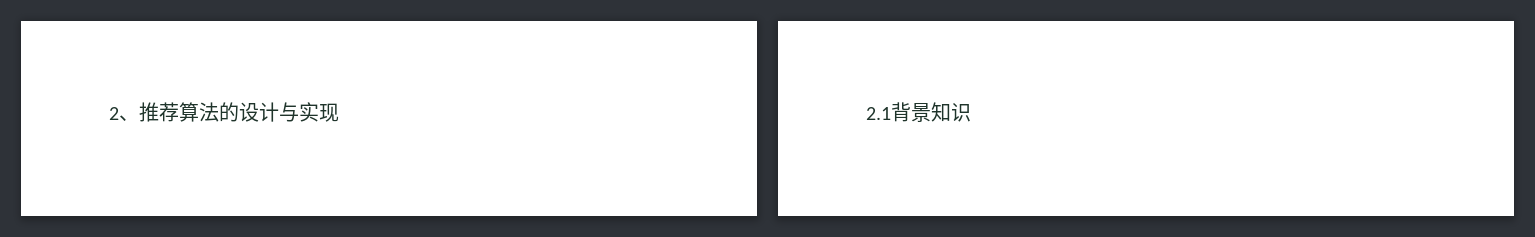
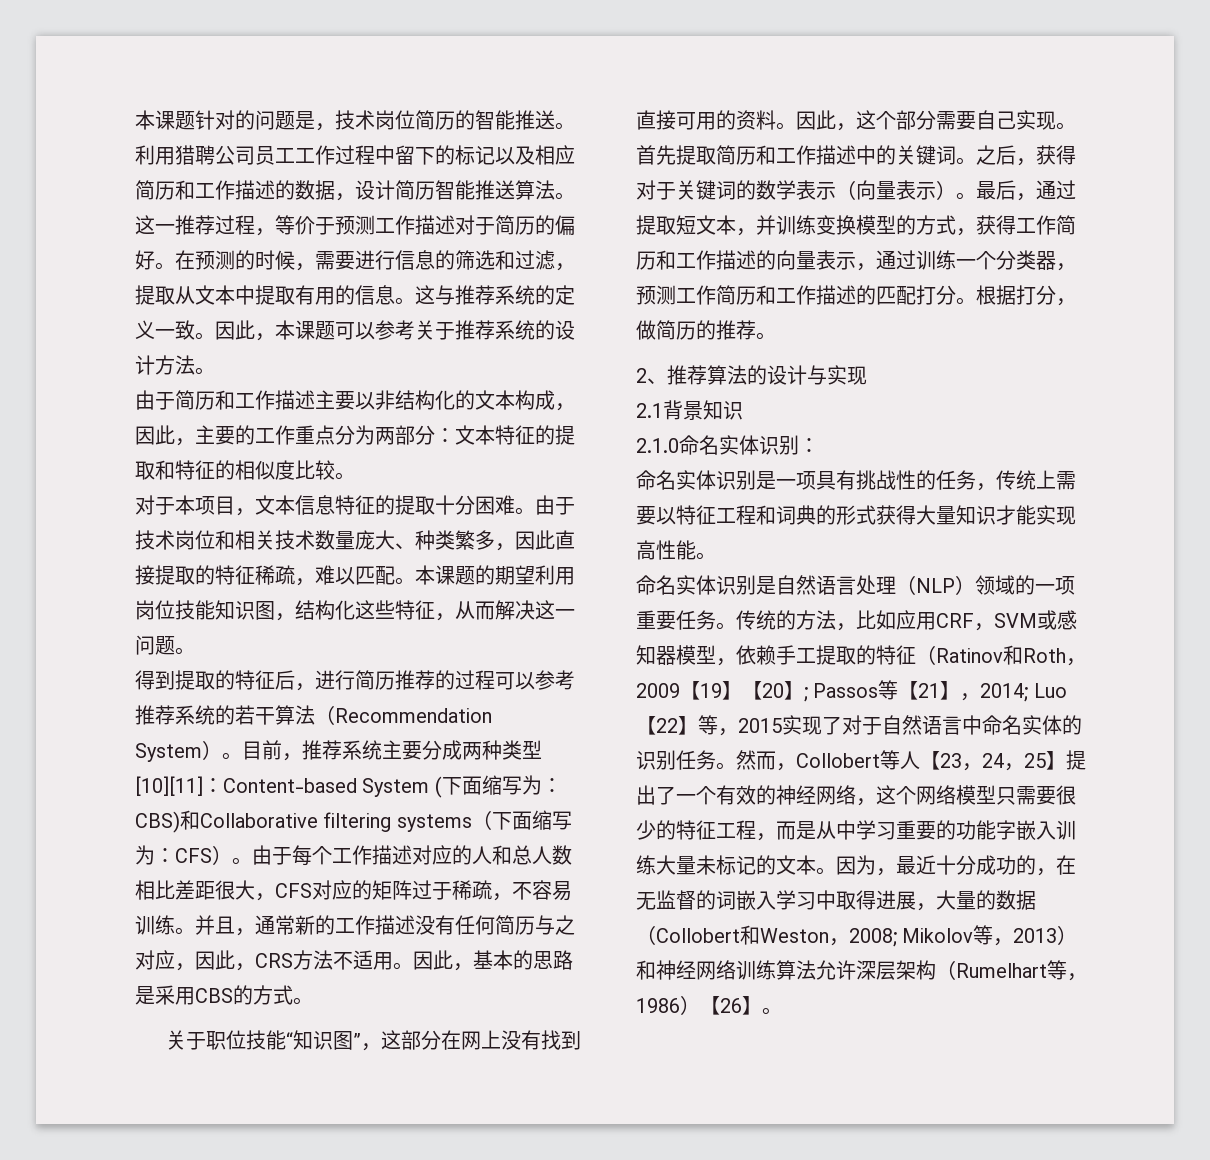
(109, 113) none -> [135,110,575,131] [135,145,575,165] [135,180,575,201] [135,215,575,236] [135,250,575,271] [135,285,575,305] [135,320,575,341] [135,355,215,375] [135,390,575,411] [135,425,575,446] [135,460,355,480] [135,495,575,516] [135,530,575,551] [135,565,575,586] [135,600,575,621] [135,635,195,655] [135,670,575,691] [135,705,492,725] [135,740,542,762] [135,775,562,798] [135,810,572,833] [135,845,572,866] [135,880,572,901] [135,915,575,936] [135,950,573,971] [135,985,313,1005] [165,1030,581,1051] [636,110,1076,131] [636,145,1076,166] [636,180,1076,201] [636,215,1076,236] [636,250,1076,271] [636,285,1076,306] [636,320,776,340] 本课题针对的问题是，技术岗位简历的智能推送。利用猎聘公司员工工作过程中留下的标记以及相应简历和工作描述的数据，设计简历智能推送算法。这一推荐过程，等价于预测工作描述对于简历的偏好。在预测的时候，需要进行信息的筛选和过滤，提取从文本中提取有用的信息。这与推荐系统的定义一致。因此，本课题可以参考关于推荐系统的设计方法。 // 由于简历和工作描述主要以非结构化的文本构成，因此，主要的工作重点分为两部分：文本特征的提取和特征的相似度比较。 // 对于本项目，文本信息特征的提取十分困难。由于技术岗位和相关技术数量庞大、种类繁多，因此直接提取的特征稀疏，难以匹配。本课题的期望利用岗位技能知识图，结构化这些特征，从而解决这一问题。 // 得到提取的特征后，进行简历推荐的过程可以参考推荐系统的若干算法（Recommendation System）。目前，推荐系统主要分成两种类型[10][11]：Content-based System (下面缩写为：CBS)和Collaborative filtering systems（下面缩写为：CFS）。由于每个工作描述对应的人和总人数相比差距很大，CFS对应的矩阵过于稀疏，不容易训练。并且，通常新的工作描述没有任何简历与之对应，因此，CRS方法不适用。因此，基本的思路是采用CBS的方式。 // 关于职位技能“知识图”，这部分在网上没有找到直接可用的资料。因此，这个部分需要自己实现。首先提取简历和工作描述中的关键词。之后，获得对于关键词的数学表示（向量表示）。最后，通过提取短文本，并训练变换模型的方式，获得工作简历和工作描述的向量表示，通过训练一个分类器，预测工作简历和工作描述的匹配打分。根据打分，做简历的推荐。 //
(971, 112) none -> [636,435,819,455] [636,470,1076,491] [636,505,1076,525] [636,540,716,560] [636,575,1075,595] [636,610,1077,631] [636,645,1086,666] [636,680,1067,702] [636,715,1082,736] [636,750,1086,771] [636,785,1076,806] [636,820,1076,841] [636,855,1076,876] [636,890,1036,911] [636,925,1078,947] [636,960,1087,981] [636,995,782,1015] // 2.1.0命名实体识别： // 命名实体识别是一项具有挑战性的任务，传统上需要以特征工程和词典的形式获得大量知识才能实现高性能。 // 命名实体识别是自然语言处理（NLP）领域的一项重要任务。传统的方法，比如应用CRF，SVM或感知器模型，依赖手工提取的特征（Ratinov和Roth，2009【19】【20】; Passos等【21】，2014; Luo【22】等，2015实现了对于自然语言中命名实体的识别任务。然而，Collobert等人【23，24，25】提出了一个有效的神经网络，这个网络模型只需要很少的特征工程，而是从中学习重要的功能字嵌入训练大量未标记的文本。因为，最近十分成功的，在无监督的词嵌入学习中取得进展，大量的数据（Collobert和Weston，2008; Mikolov等，2013）和神经网络训练算法允许深层架构（Rumelhart等，1986）【26】。

